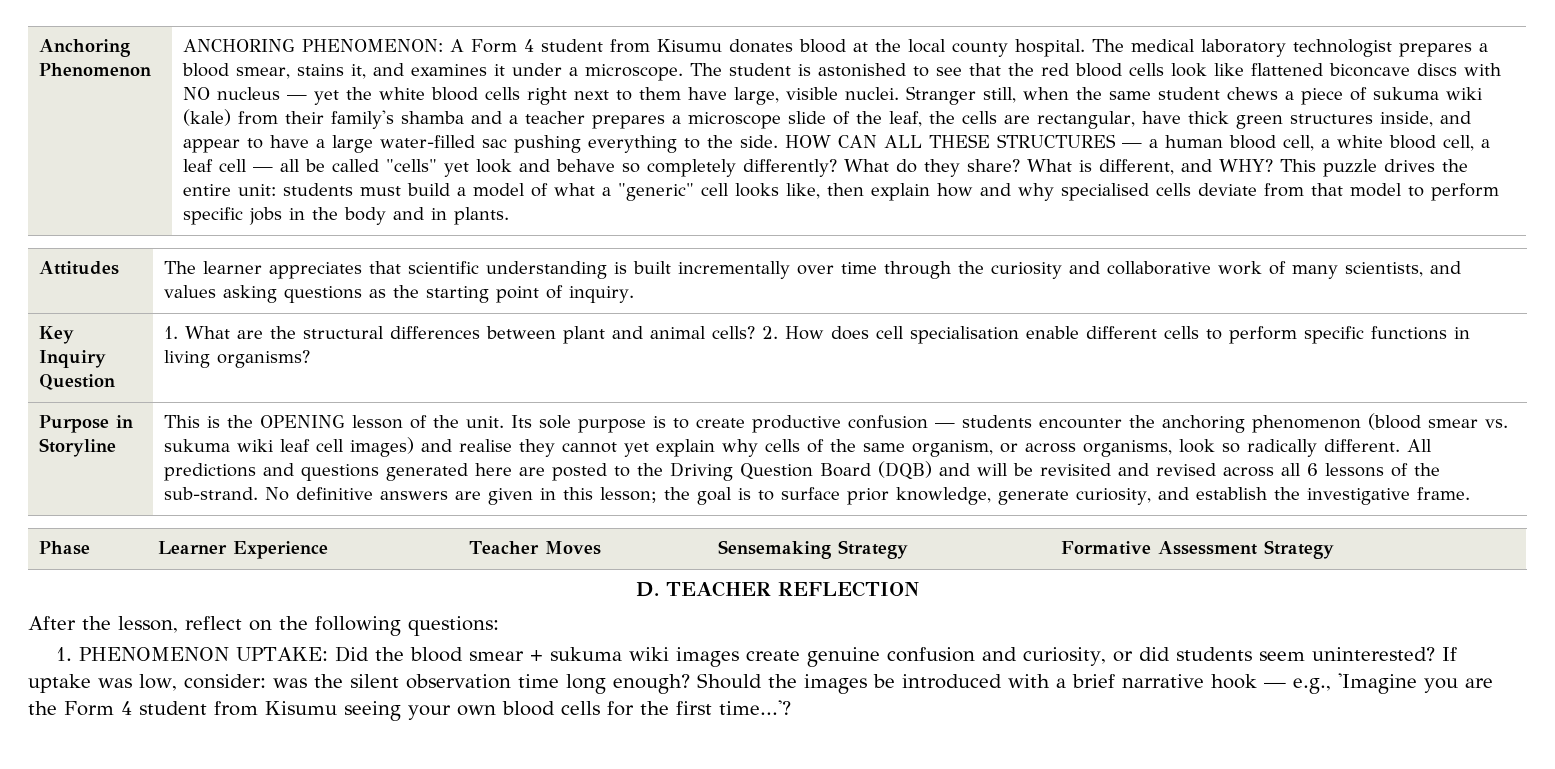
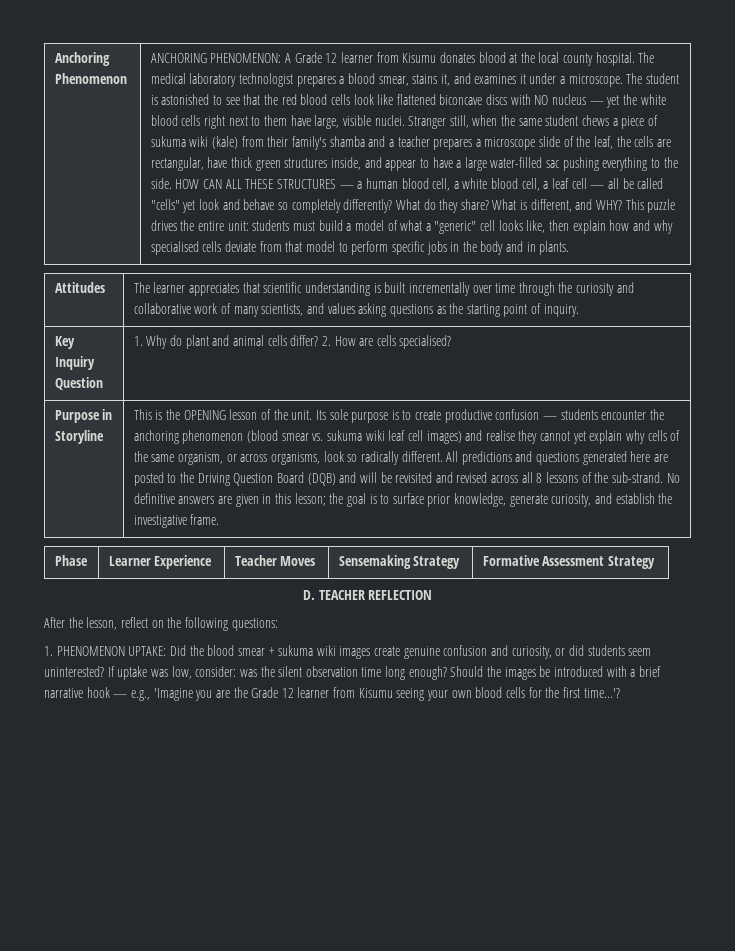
[471,39,604,53] Form 4 student -> [294,52,373,63] Grade 12 learner
[185,326,1471,344] [164,350,311,368] What are the structural differences between plant and animal cells? 2. How does cell specialisation enable different cells to perform specific functions in living organisms? -> [146,335,452,349] Why do plant and animal cells differ? 2. How are cells specialised?
[1307,463,1319,476] 6 -> [536,473,543,483] 8
[64,701,207,716] Form 4 student -> [251,687,330,698] Grade 12 learner

